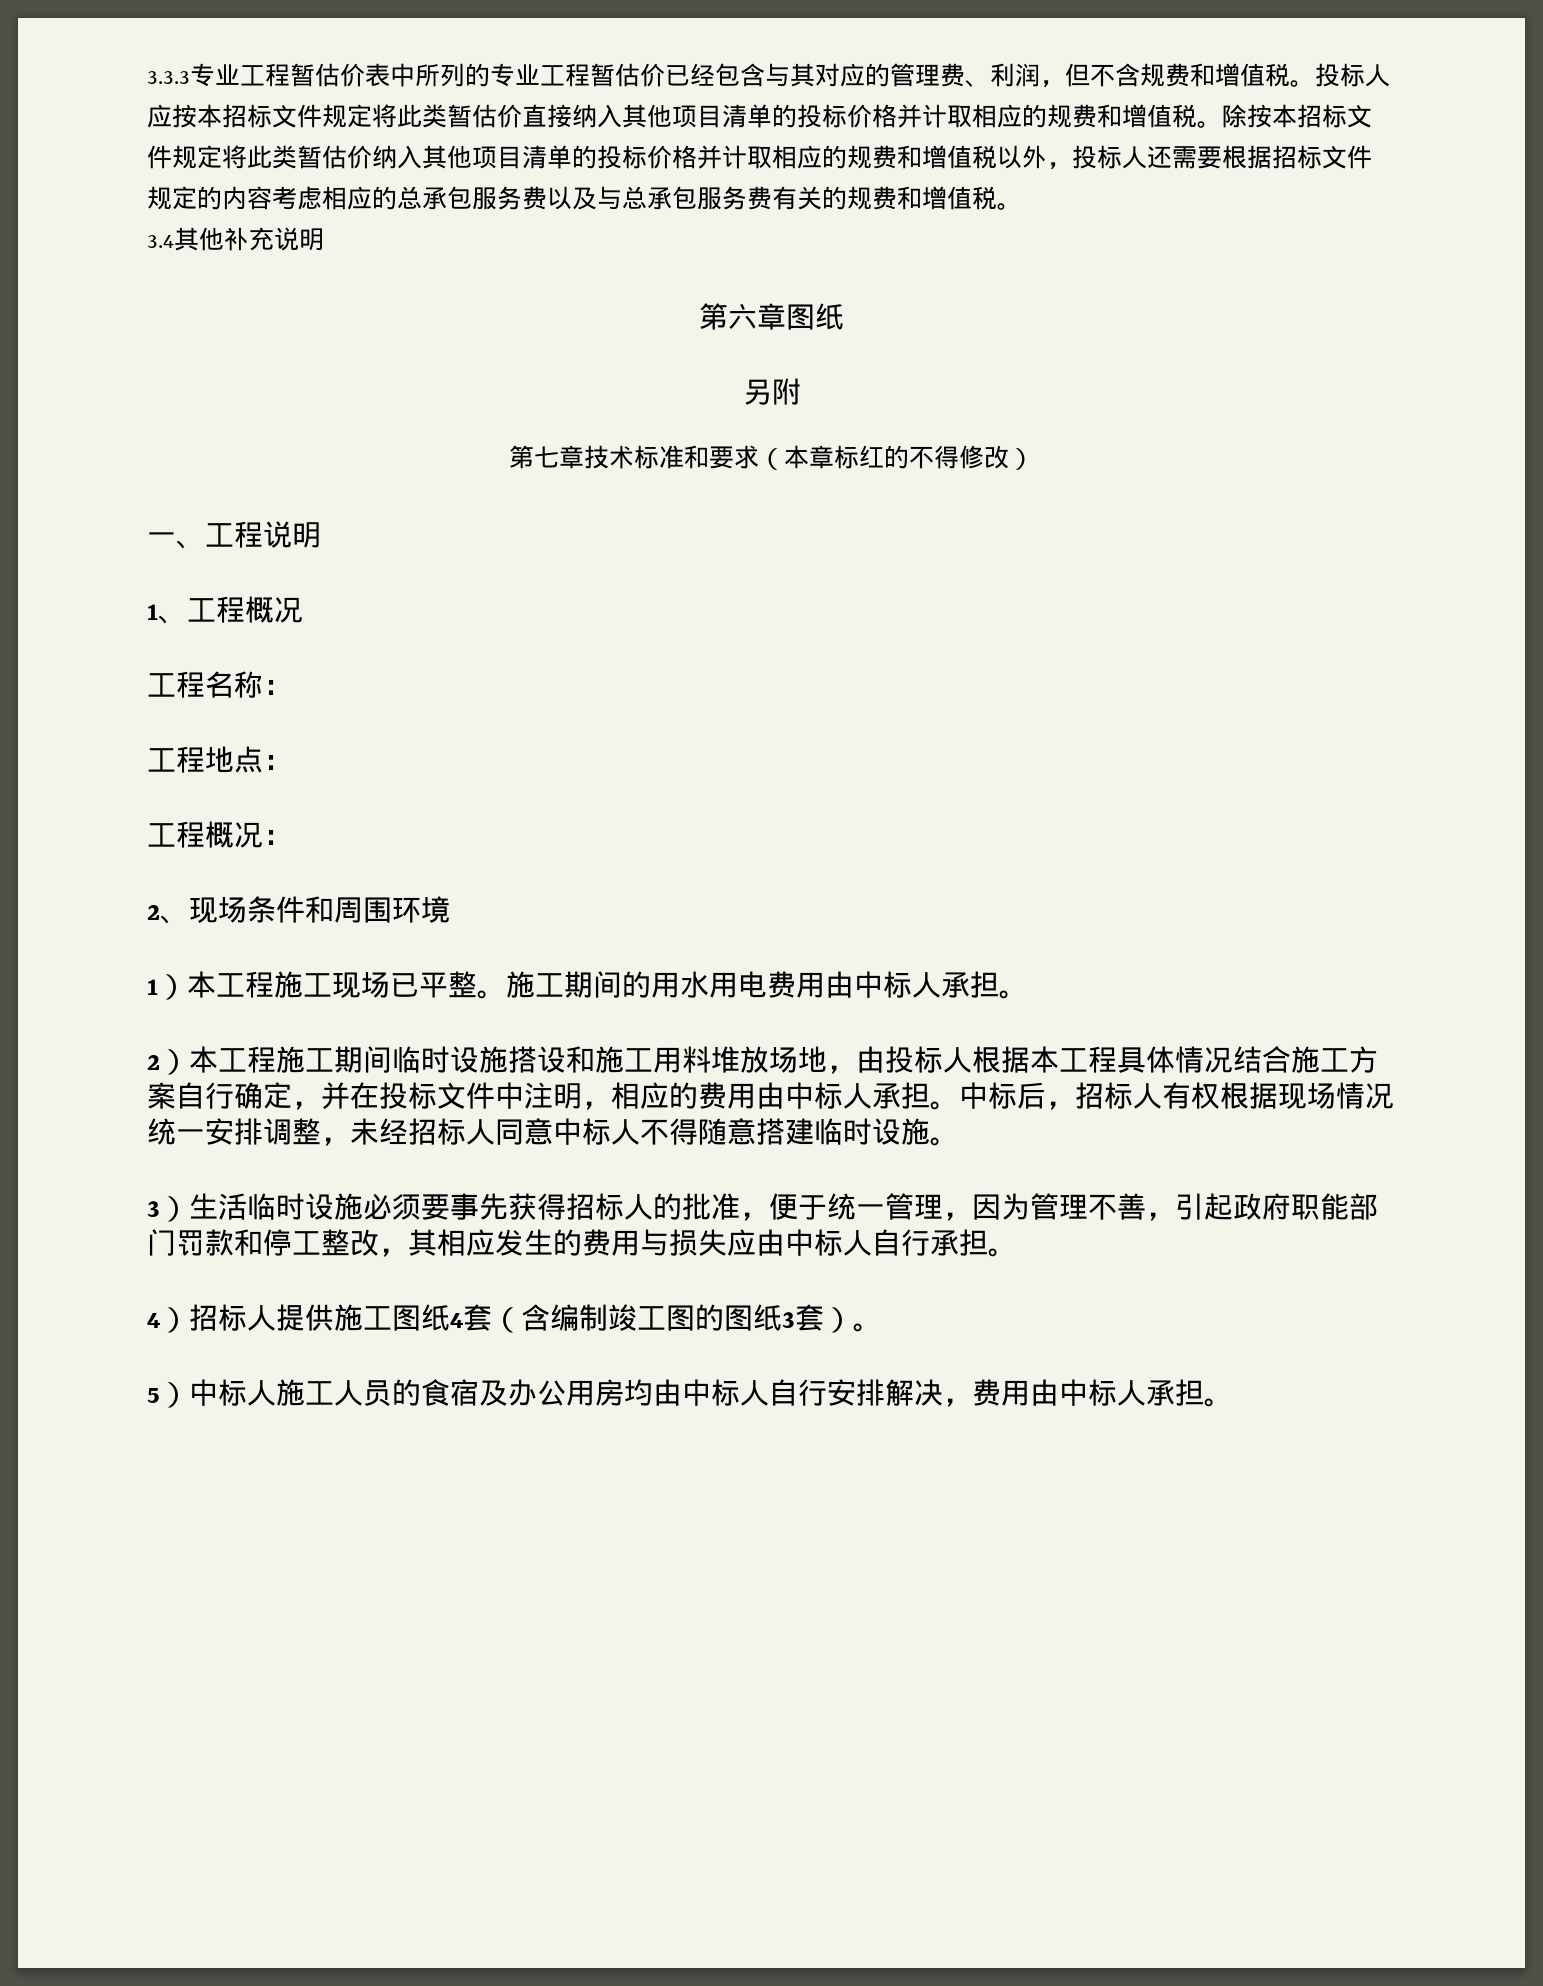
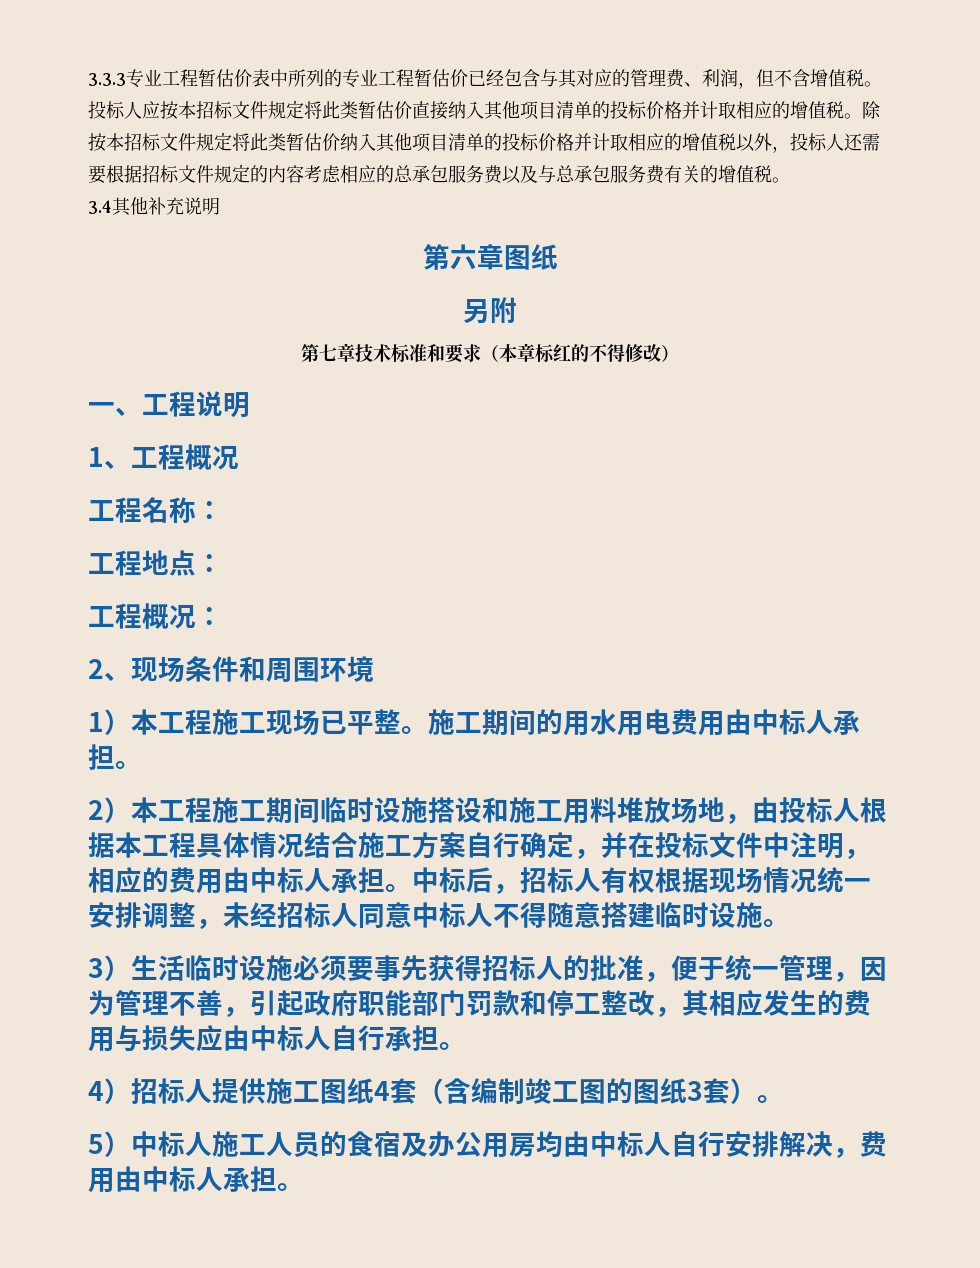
[1140,63,1215,87] 规费和 -> (810, 78) none
[1047,104,1122,128] 规费和 -> (790, 110) none
[847,145,922,169] 规费和 -> (682, 142) none
[847,186,922,210] 规费和 -> (718, 174) none

